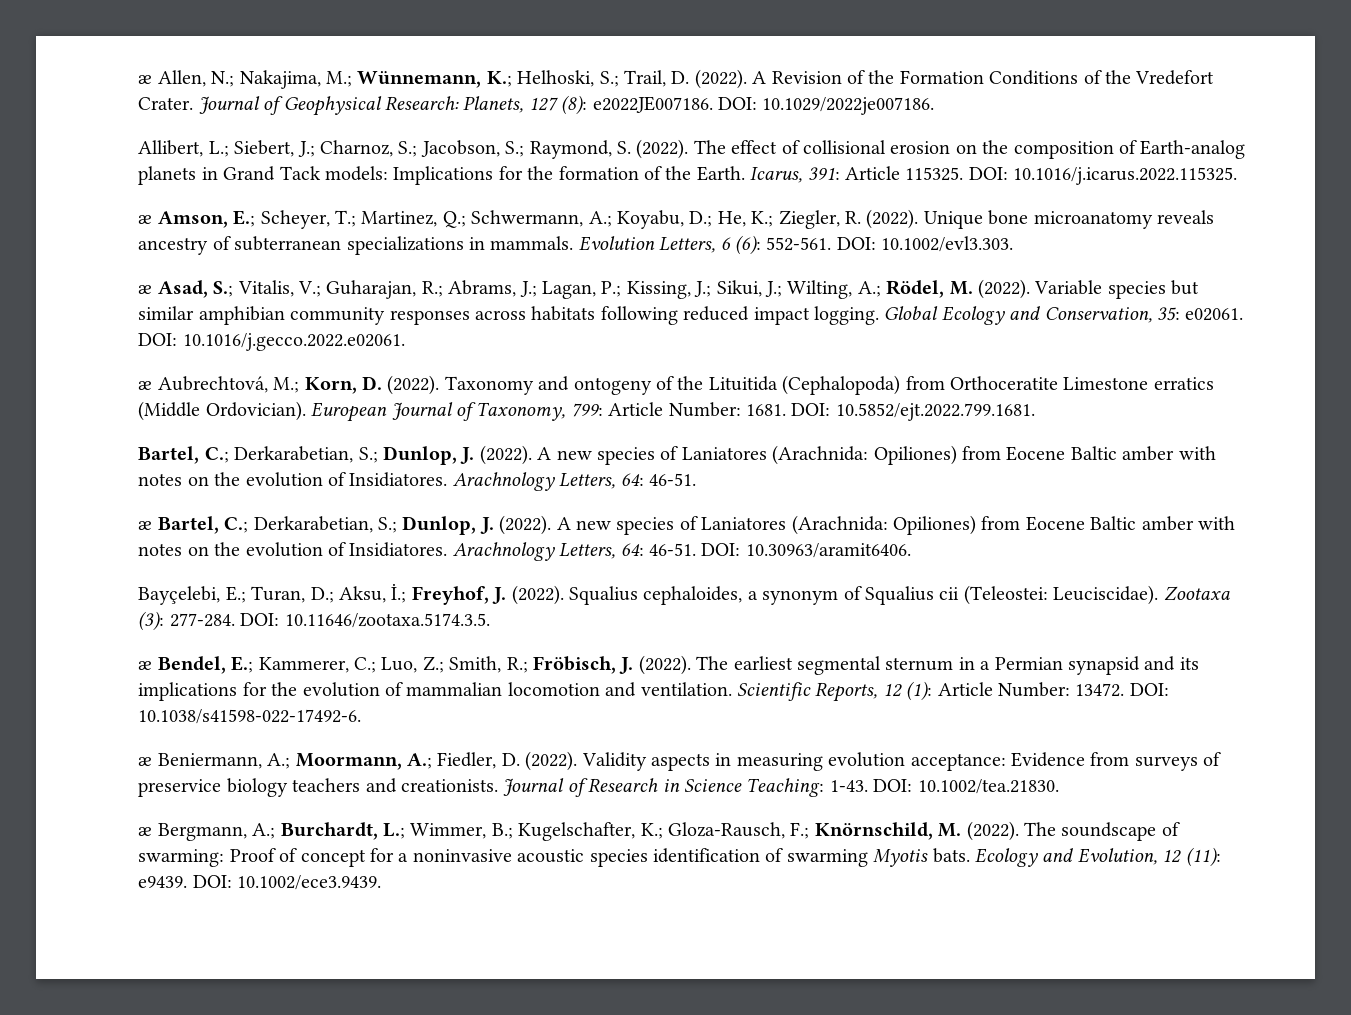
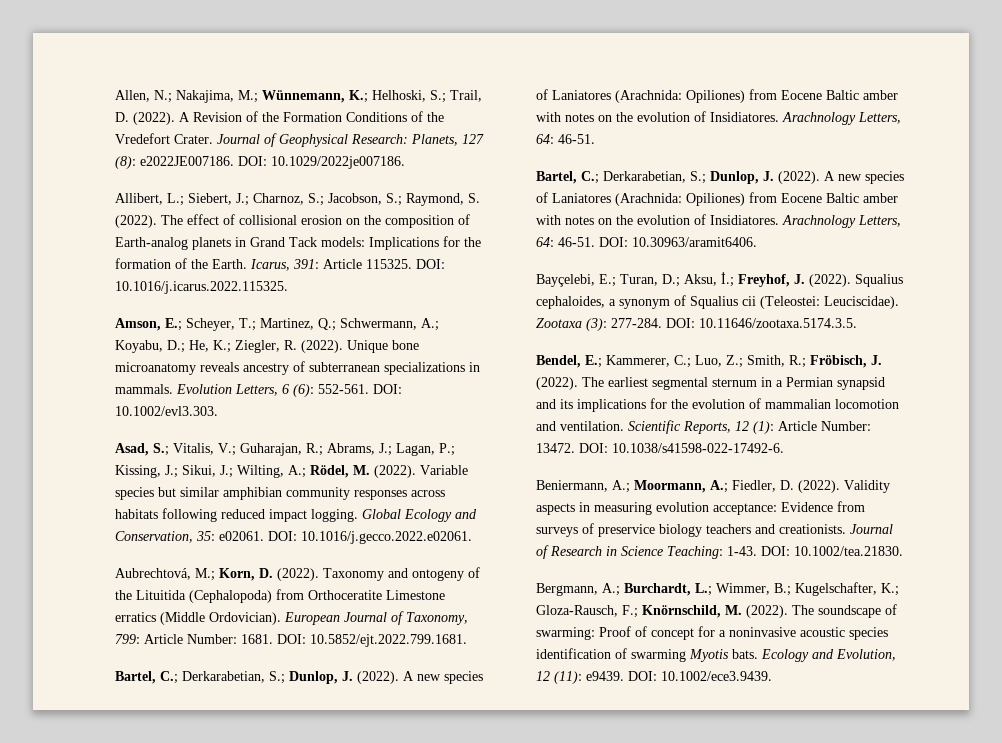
[138,75,153,84] æ -> (115, 96) none
[138,215,153,224] æ -> (289, 287) none
[138,285,153,294] æ -> (219, 411) none
[138,381,153,390] æ -> (473, 537) none
[138,521,153,530] æ -> (596, 139) none
[138,661,153,670] æ -> (858, 323) none
[138,757,153,766] æ -> (785, 448) none
[138,827,153,836] æ -> (904, 551) none

